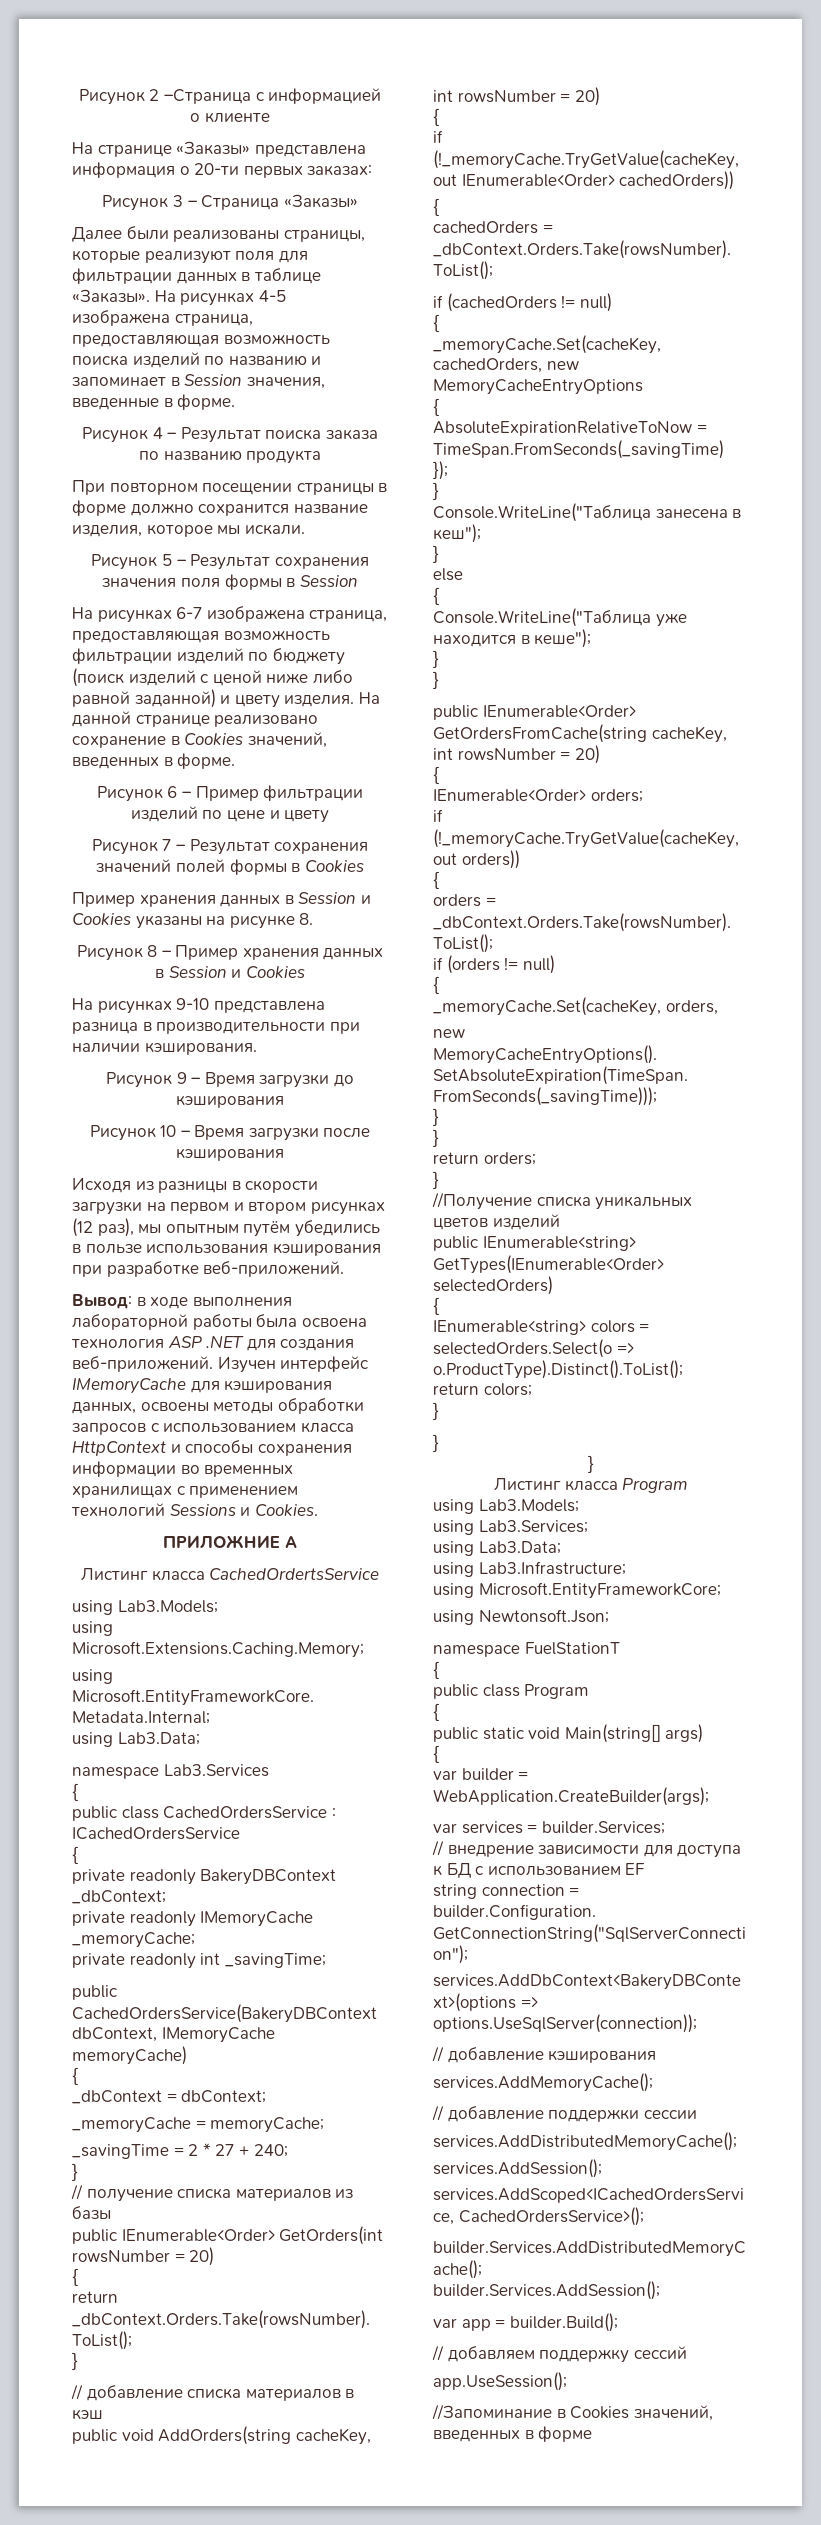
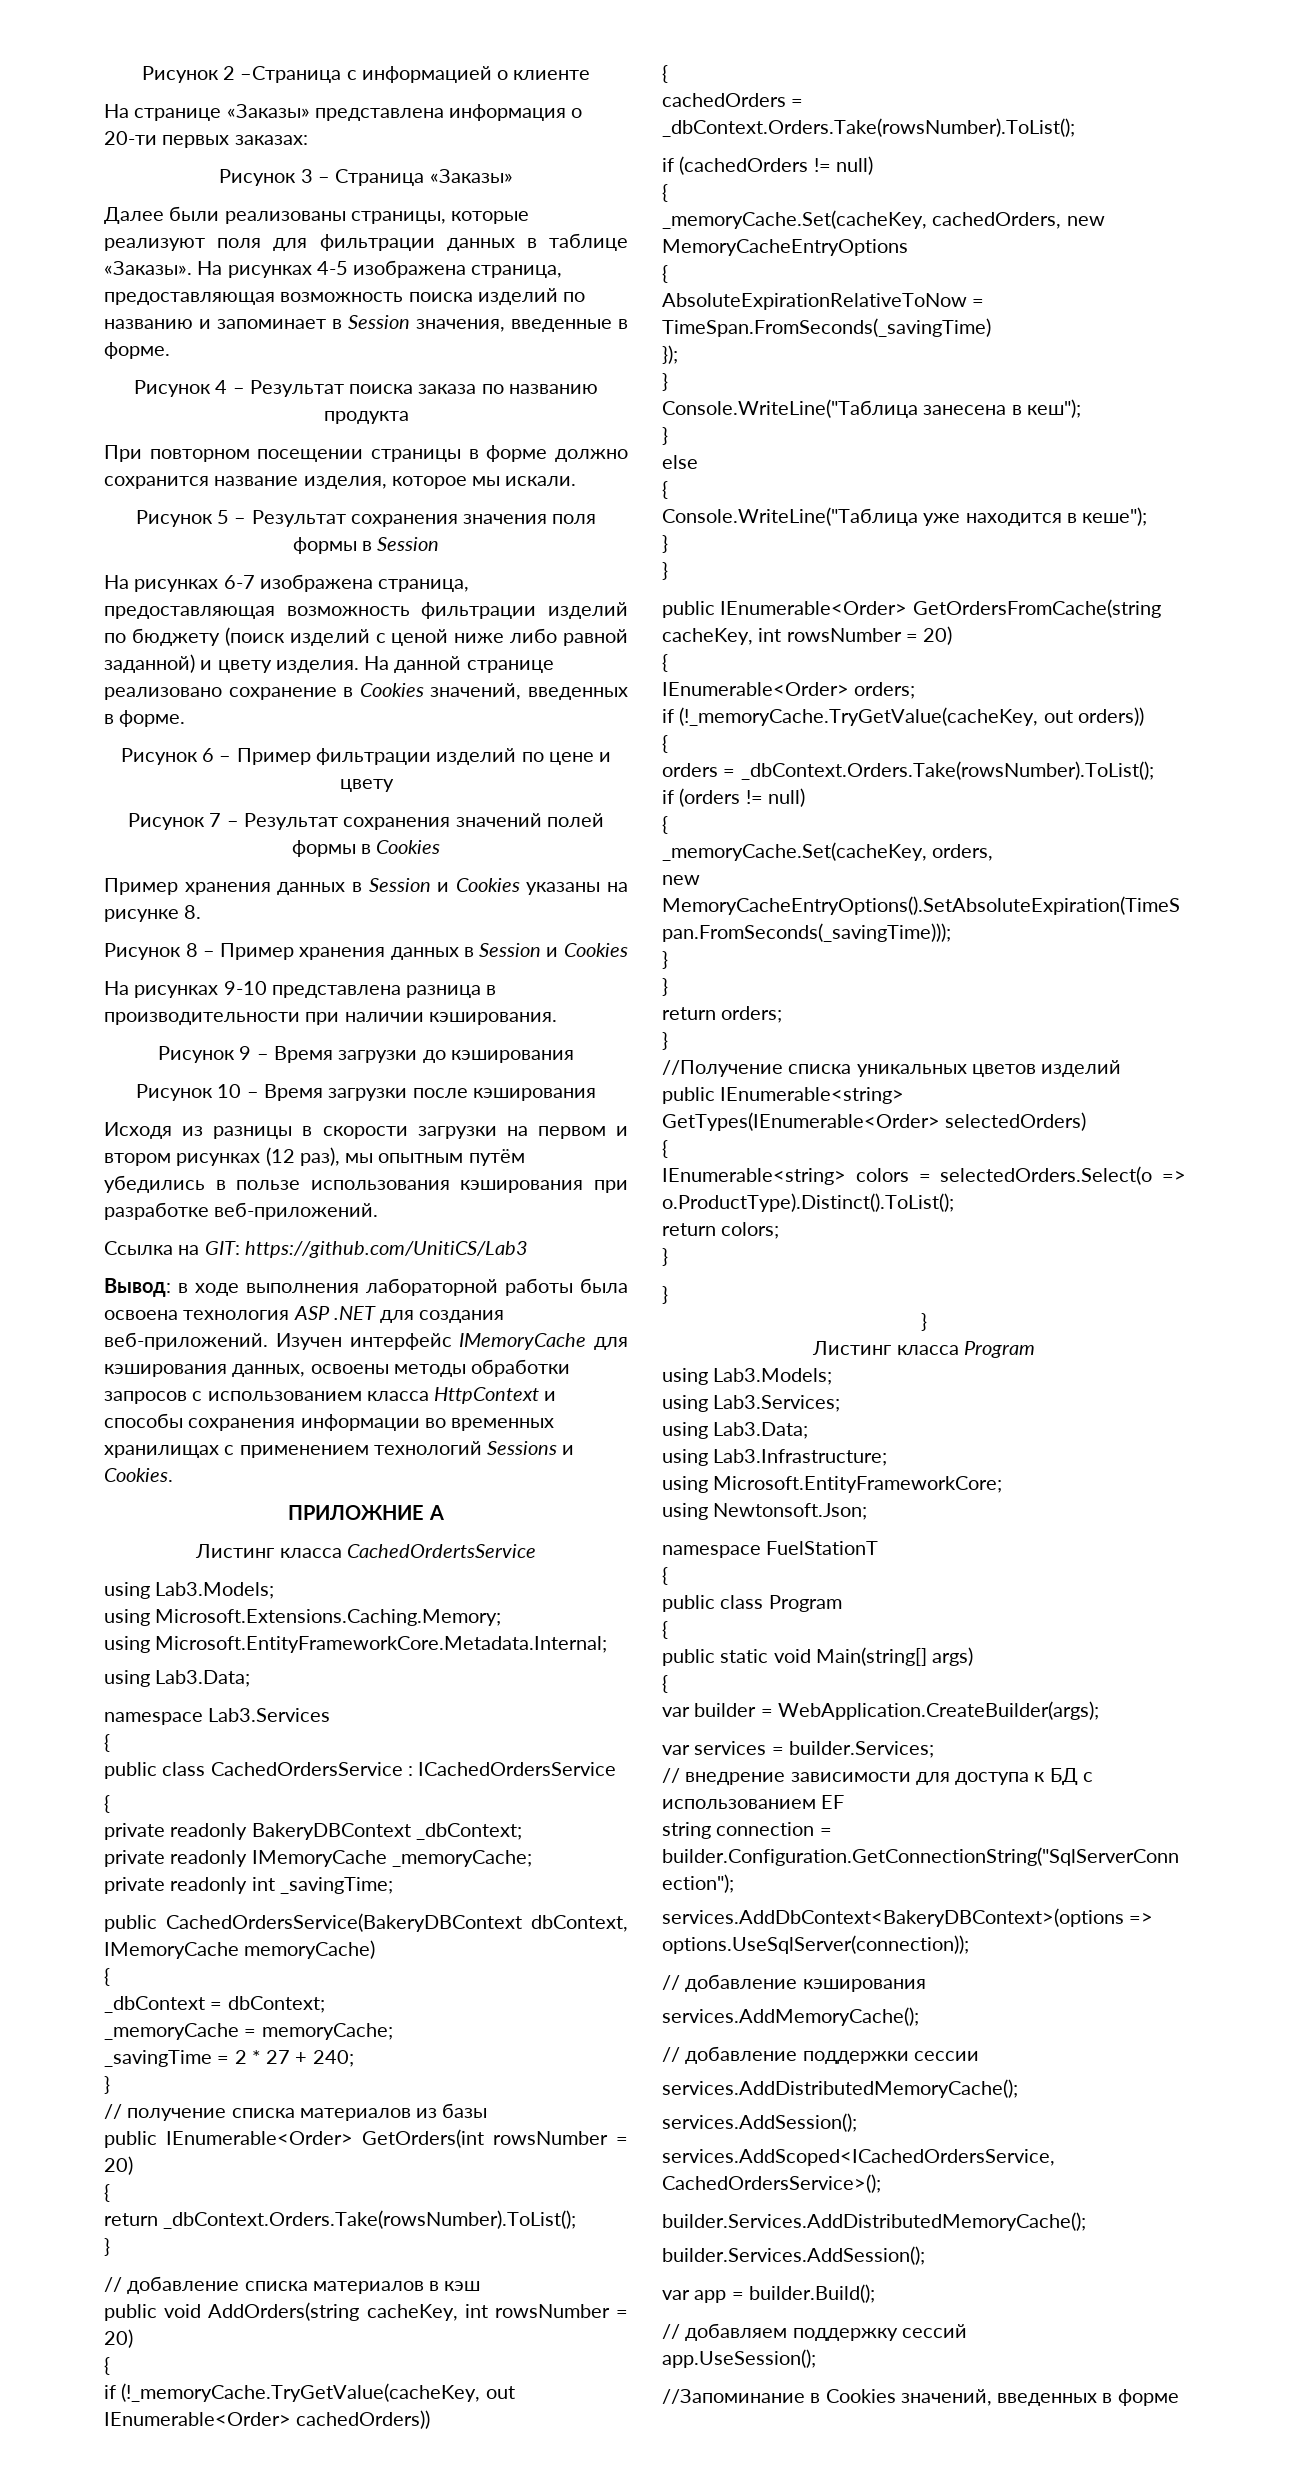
(345, 1269) none -> [104,1241,528,1258] // Ссылка на GIT: https://github.com/UnitiCS/Lab3

